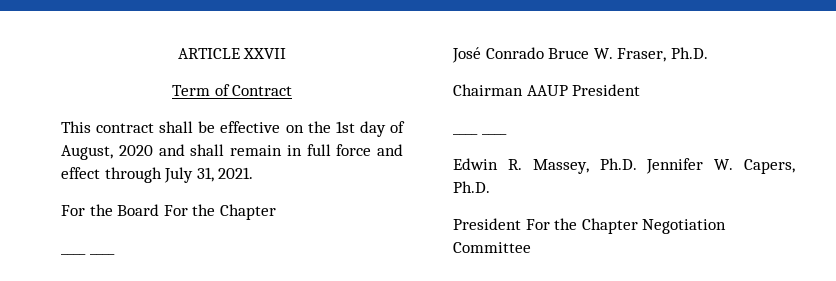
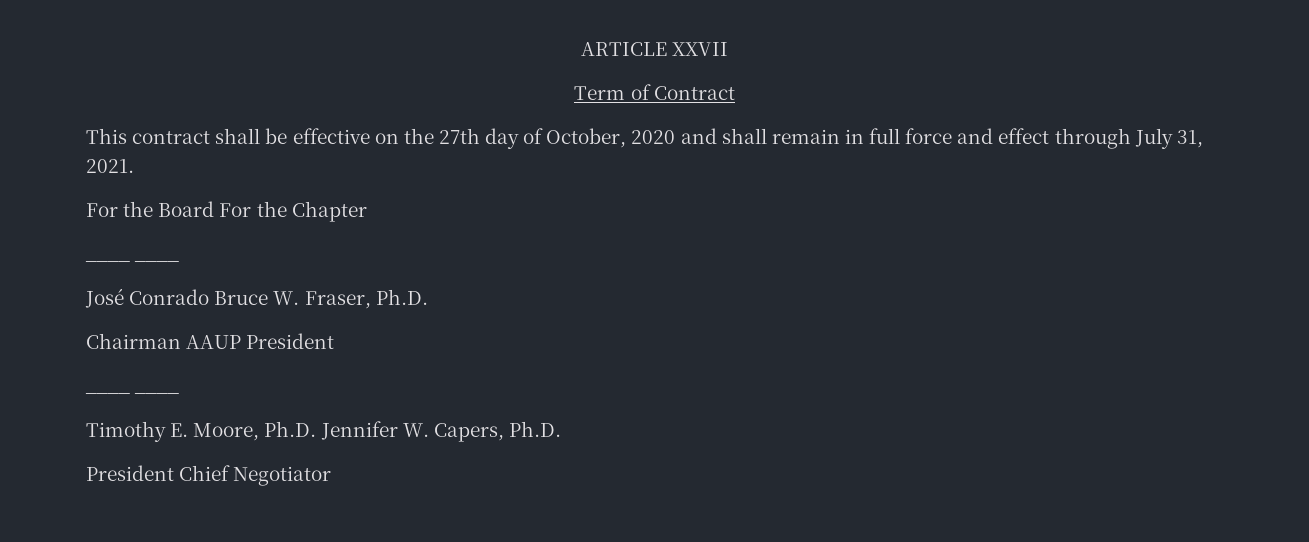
[335,121,355,133] 1st -> [438,128,480,144] 27th
[61,145,113,160] August, -> [546,128,627,148] October,
[453,158,589,174] Edwin R. Massey, -> [86,421,260,442] Timothy E. Moore,
[525,218,727,234] [453,242,531,253] For the Chapter Negotiation Committee -> [179,465,332,486] Chief Negotiator

